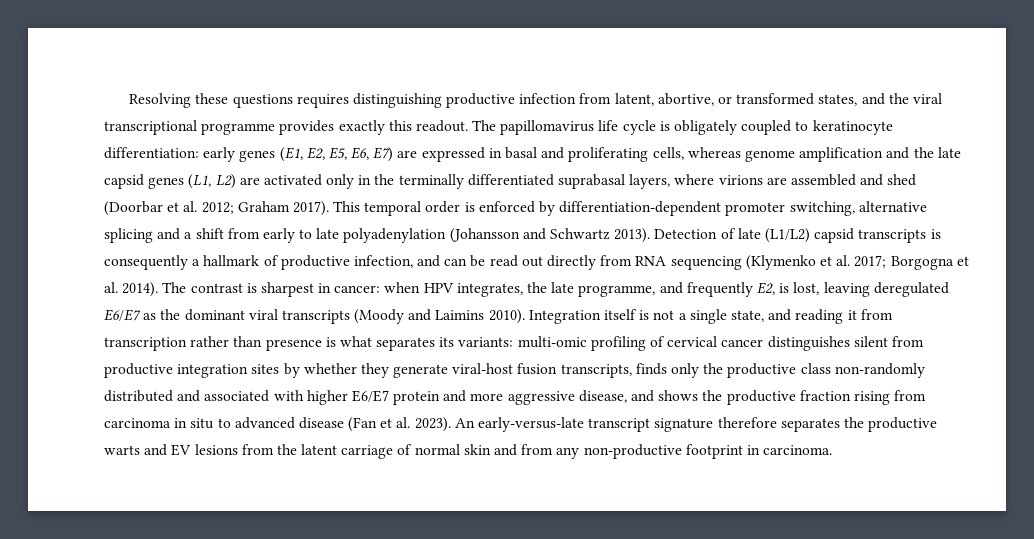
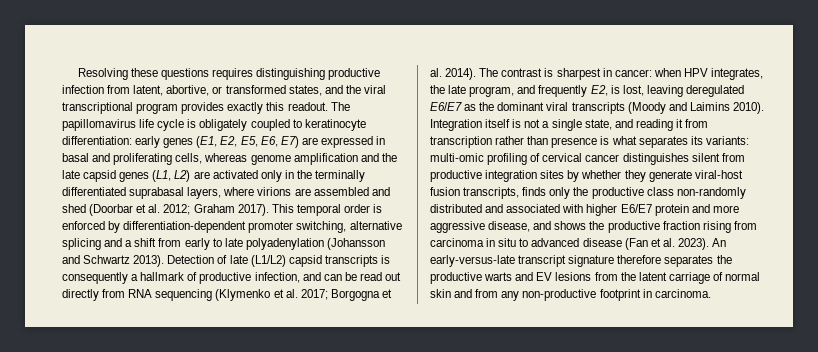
[201,123,276,135] programme -> [136,103,179,114] program
[578,285,656,297] programme, -> [469,86,515,97] program,

